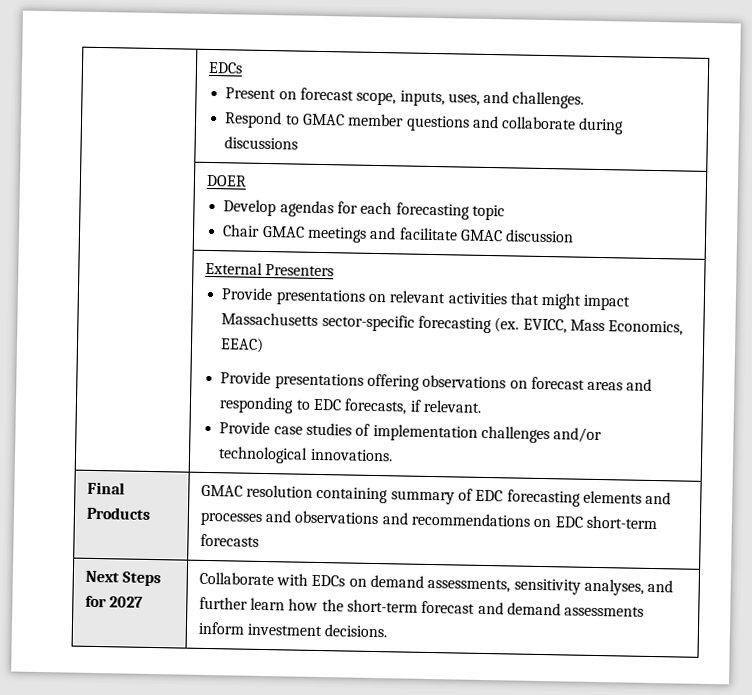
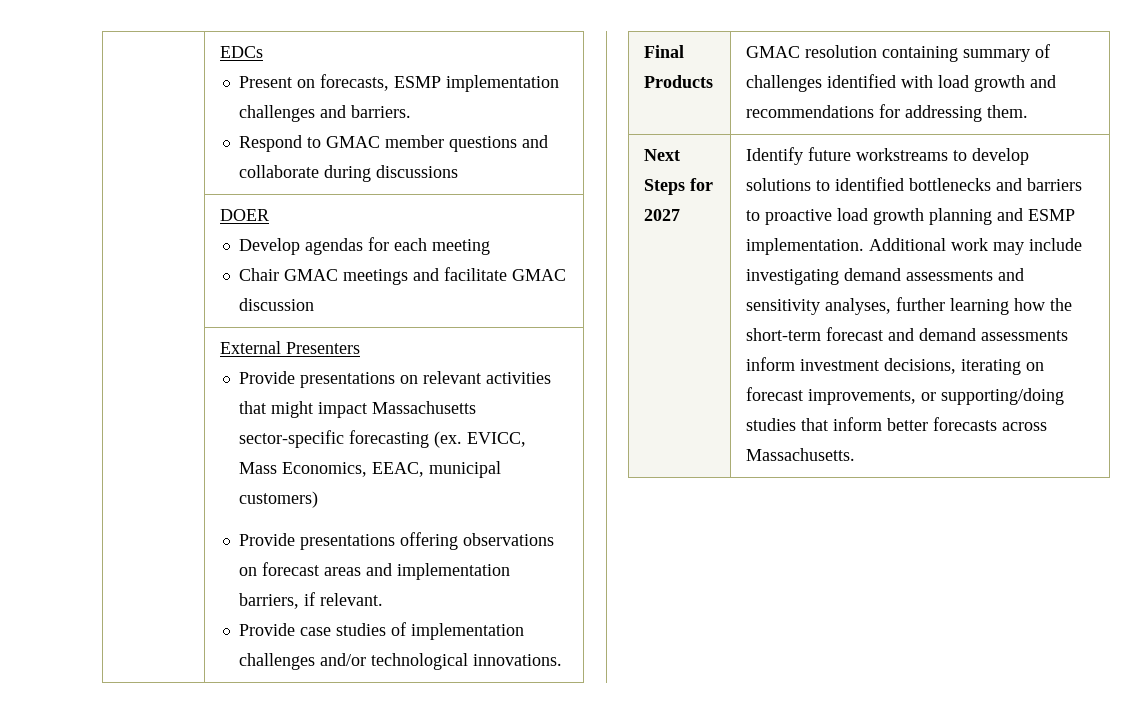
[299,87,585,109] forecast scope, inputs, uses, and challenges. -> [320,74,560,92] [239,105,412,122] forecasts, ESMP implementation challenges and barriers.
[395,202,505,221] forecasting topic -> [432,239,491,255] meeting
[220,337,265,353] EEAC) -> [372,461,502,478] [239,491,319,508] EEAC, municipal customers)
[219,396,408,415] responding to EDC forecasts, -> [397,563,511,580] [239,593,300,609] implementation barriers,
[475,489,672,507] [199,510,657,530] [199,533,259,547] [84,570,161,587] [84,595,143,608] [198,571,674,596] [198,596,285,611] EDC forecasting elements and processes and observations and recommendations on EDC short-term forecasts // Next Steps for 2027 | Collaborate with EDCs on demand assessments, sensitivity analyses, and further learn -> [745,74,1056,92] [745,104,1028,122] [643,149,680,161] [643,178,713,195] [643,209,680,221] [745,147,1029,165] [745,177,1082,191] [745,208,1075,225] [745,238,1082,255] [745,268,1024,285] [745,297,1009,315] challenges identified with load growth and recommendations for addressing them. // Next Steps for 2027 | Identify future workstreams to develop solutions to identified bottlenecks and barriers to proactive load growth planning and ESMP implementation. Additional work may include investigating demand assessments and sensitivity analyses, further learning
[324,624,389,638] decisions. -> [883,358,1044,375] [745,387,1064,405] [745,417,1047,431] [745,448,855,461] decisions, iterating on forecast improvements, or supporting/doing studies that inform better forecasts across Massachusetts.

